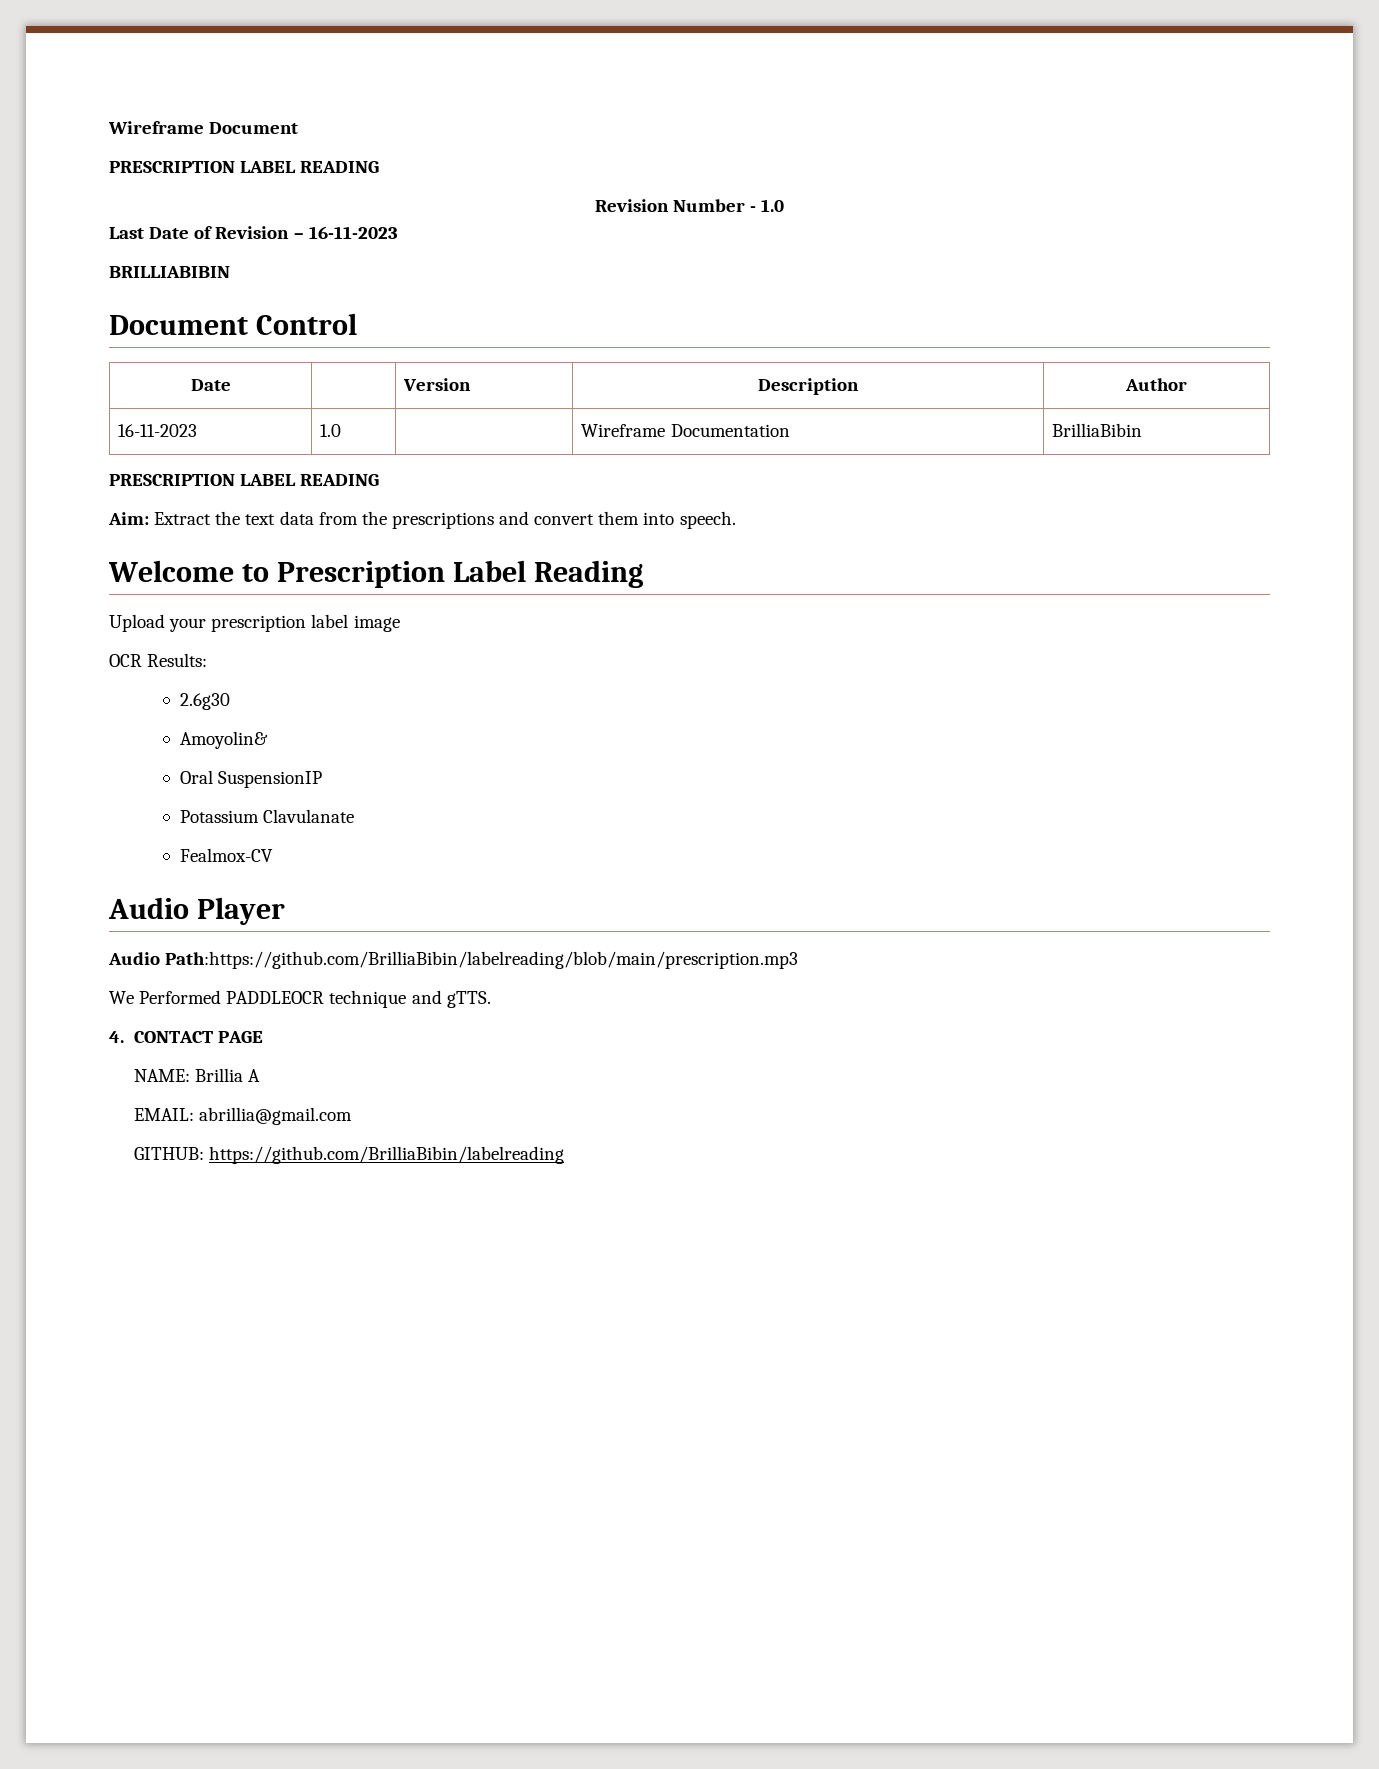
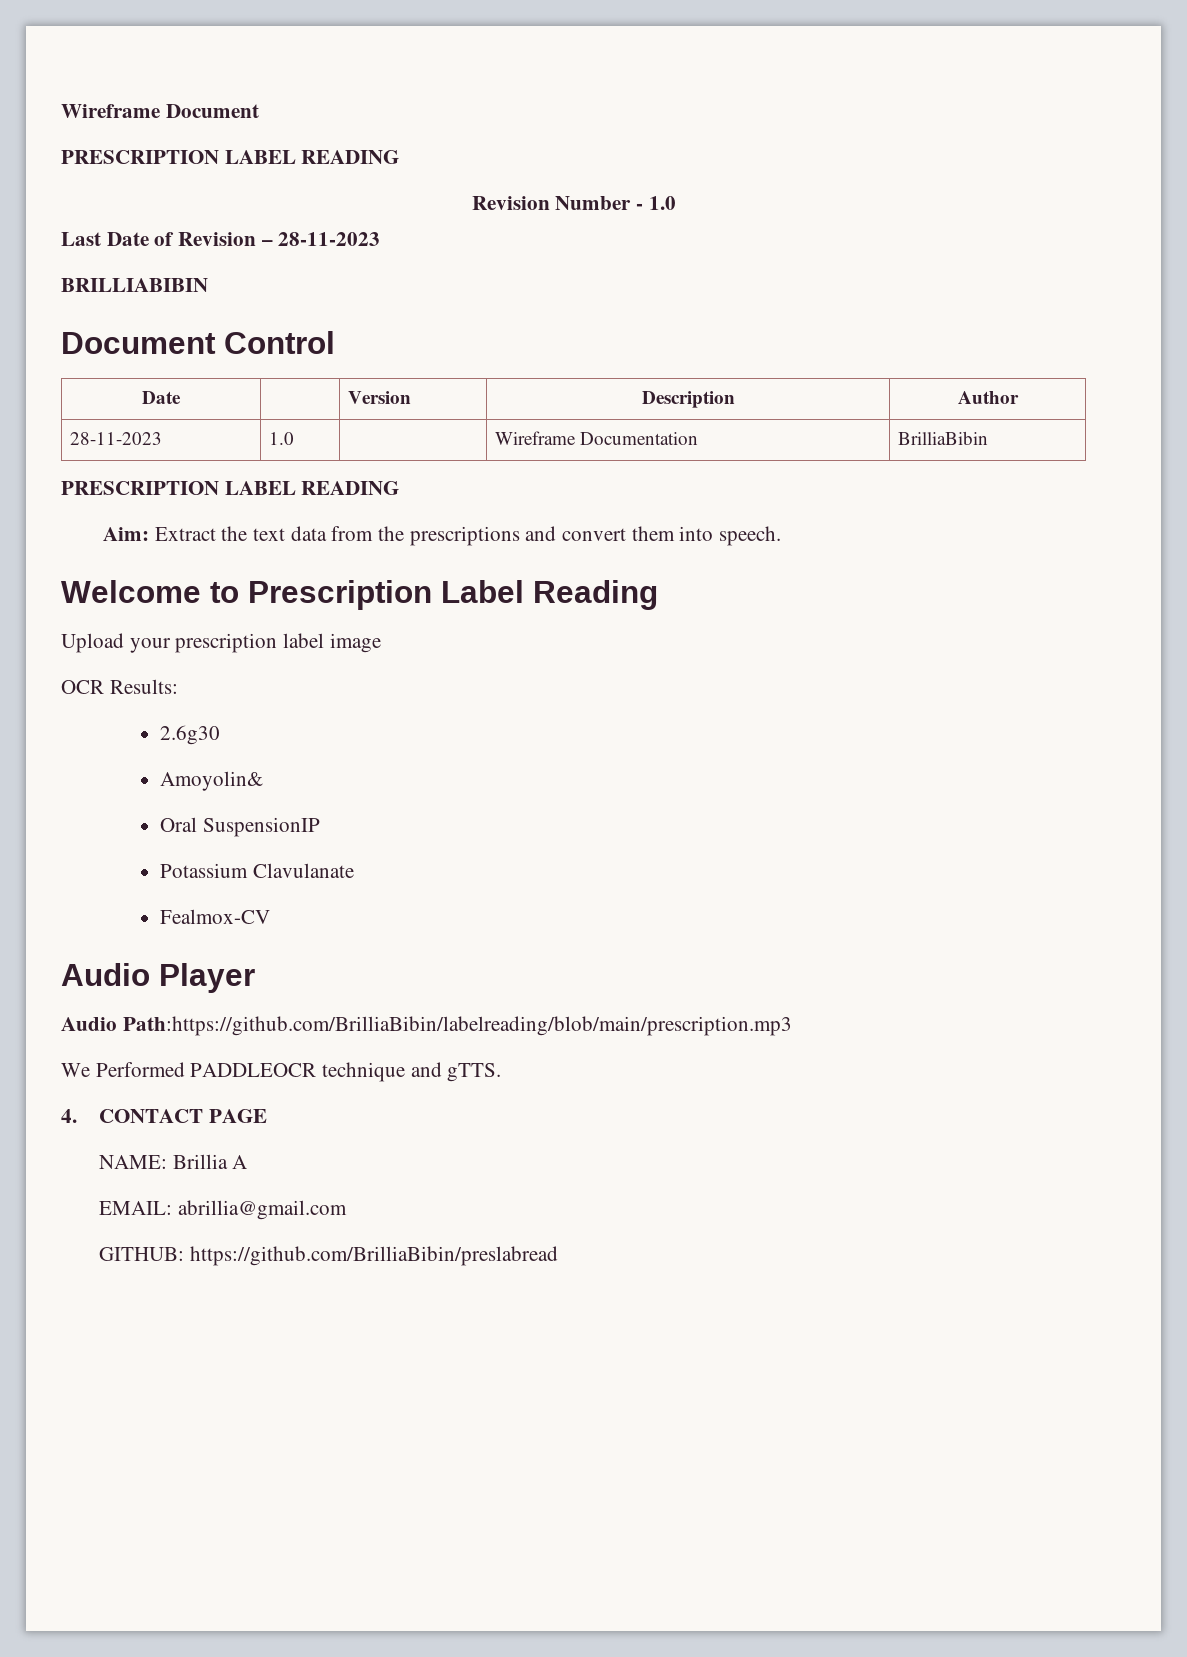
[308,226,398,239] 16-11-2023 -> [278,232,381,246] 28-11-2023
[118,424,198,437] 16-11-2023 -> [69,432,162,445] 28-11-2023
[209,1146,565,1164] https://github.com/BrilliaBibin/labelreading -> [189,1246,558,1266] https://github.com/BrilliaBibin/preslabread

